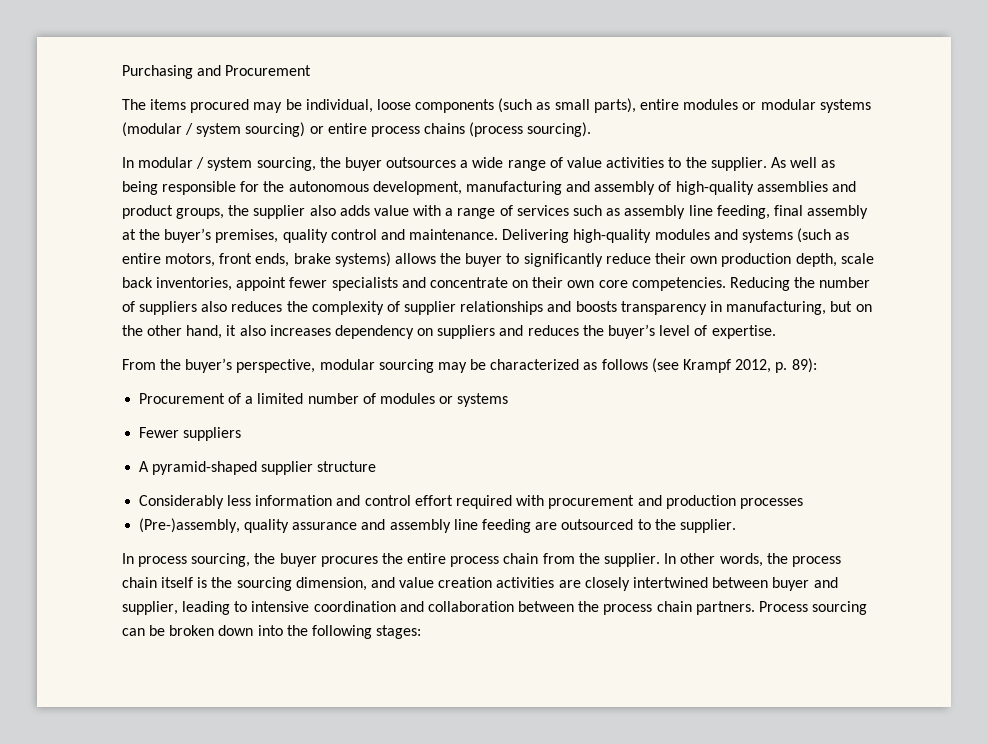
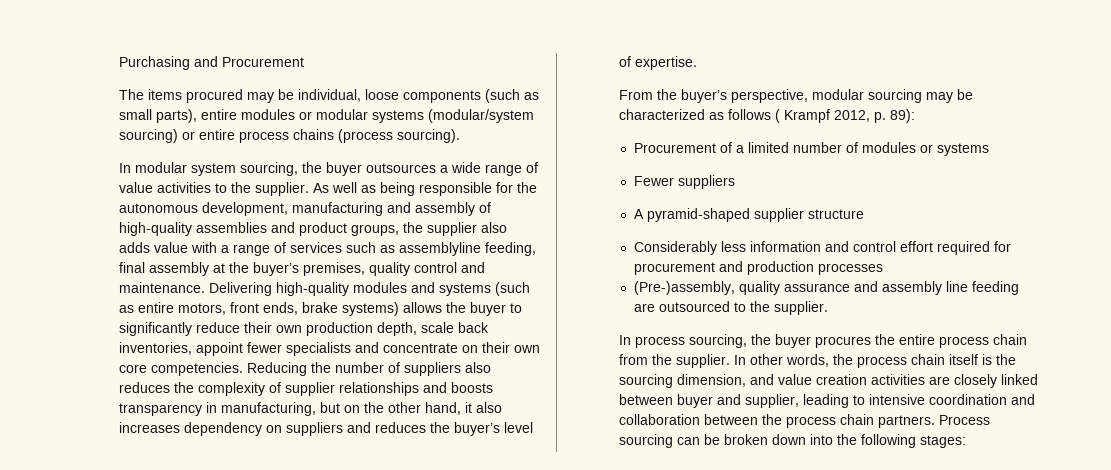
[121,122,242,137] (modular / system -> [427,109,534,123] (modular/system
[196,157,205,169] / -> (187, 167) none
[624,205,713,219] assembly line -> [398,242,481,256] assemblyline
[651,358,679,373] (see -> [774,109,780,123] (
[516,495,545,506] with -> [994,241,1012,252] for
[633,577,709,588] intertwined -> [1000,374,1038,385] linked

